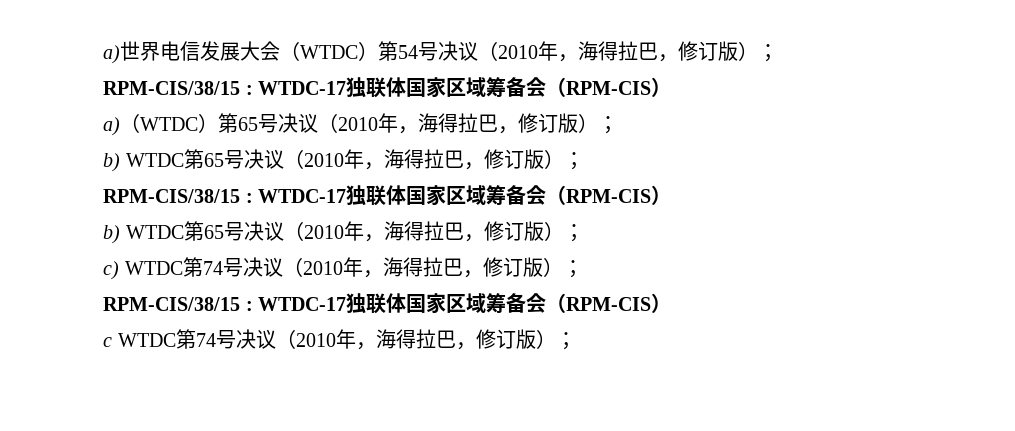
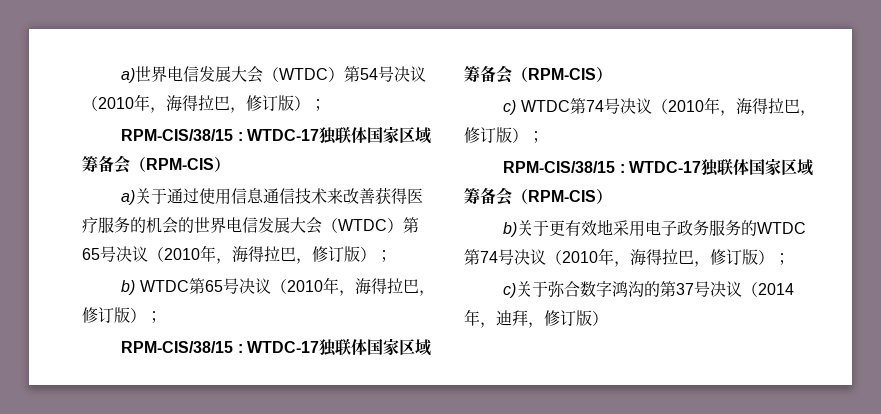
(121, 126) none -> [135,187,424,205] [82,217,322,234] 关于通过使用信息通信技术来改善获得医疗服务的机会的世界电信发展大会
[103,221,584,244] // b) WTDC第65号决议（2010年，海得拉巴，修订版）； -> (612, 74) none
[103,337,113,347] c -> [503,219,758,237] b)关于更有效地采用电子政务服务的
(576, 341) none -> [503,281,795,298] [464,309,608,328] // c)关于弥合数字鸿沟的第37号决议（2014年，迪拜，修订版）

